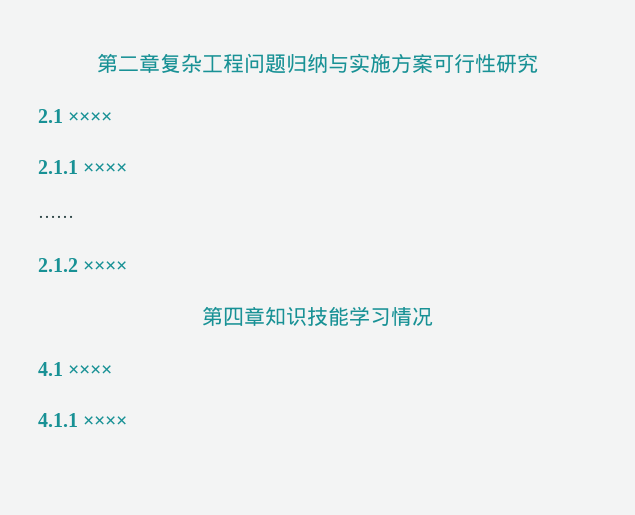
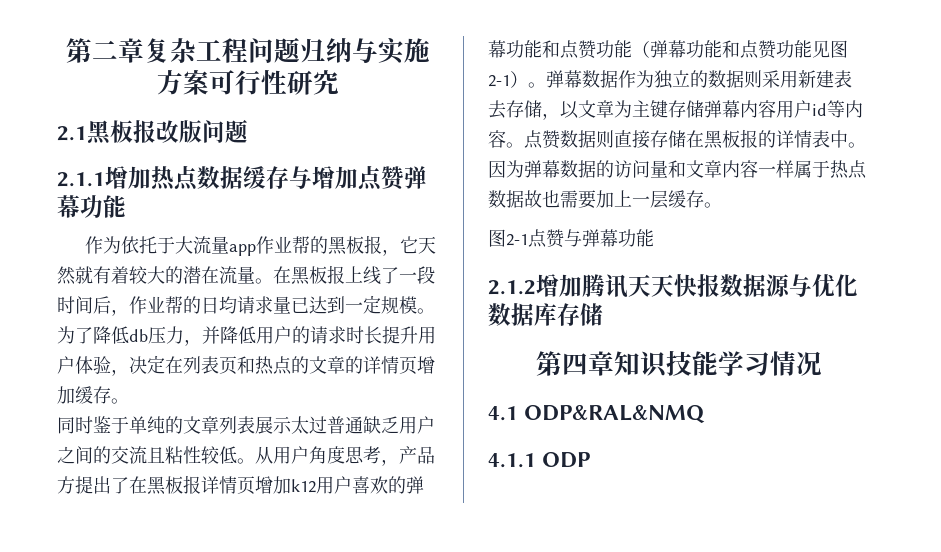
[68,112,113,123] [38,160,128,174] [38,215,74,218] [38,258,128,272] ×××× // 2.1.1 ×××× // …… // 2.1.2 ×××× -> [87,119,248,145] [57,166,427,191] [57,195,126,218] [85,235,437,256] [57,265,435,285] [57,295,435,316] [57,326,436,346] [57,355,435,376] [57,386,129,404] [57,416,435,434] [57,446,435,466] [57,475,424,495] [488,40,848,59] [488,70,852,89] [488,100,863,120] [488,129,866,149] [488,160,867,179] [488,190,722,209] [488,229,654,248] [488,274,858,298] [488,303,603,326] 黑板报改版问题 // 2.1.1增加热点数据缓存与增加点赞弹幕功能 // 作为依托于大流量app作业帮的黑板报，它天然就有着较大的潜在流量。在黑板报上线了一段时间后，作业帮的日均请求量已达到一定规模。为了降低db压力，并降低用户的请求时长提升用户体验，决定在列表页和热点的文章的详情页增加缓存。 // 同时鉴于单纯的文章列表展示太过普通缺乏用户之间的交流且粘性较低。从用户角度思考，产品方提出了在黑板报详情页增加k12用户喜欢的弹幕功能和点赞功能（弹幕功能和点赞功能见图2-1）。弹幕数据作为独立的数据则采用新建表去存储，以文章为主键存储弹幕内容用户id等内容。点赞数据则直接存储在黑板报的详情表中。因为弹幕数据的访问量和文章内容一样属于热点数据故也需要加上一层缓存。 // 图2-1点赞与弹幕功能 // 2.1.2增加腾讯天天快报数据源与优化数据库存储
[68,365,113,376] ×××× -> [524,405,706,424] ODP&RAL&NMQ
[83,416,128,427] ×××× -> [542,452,591,468] ODP

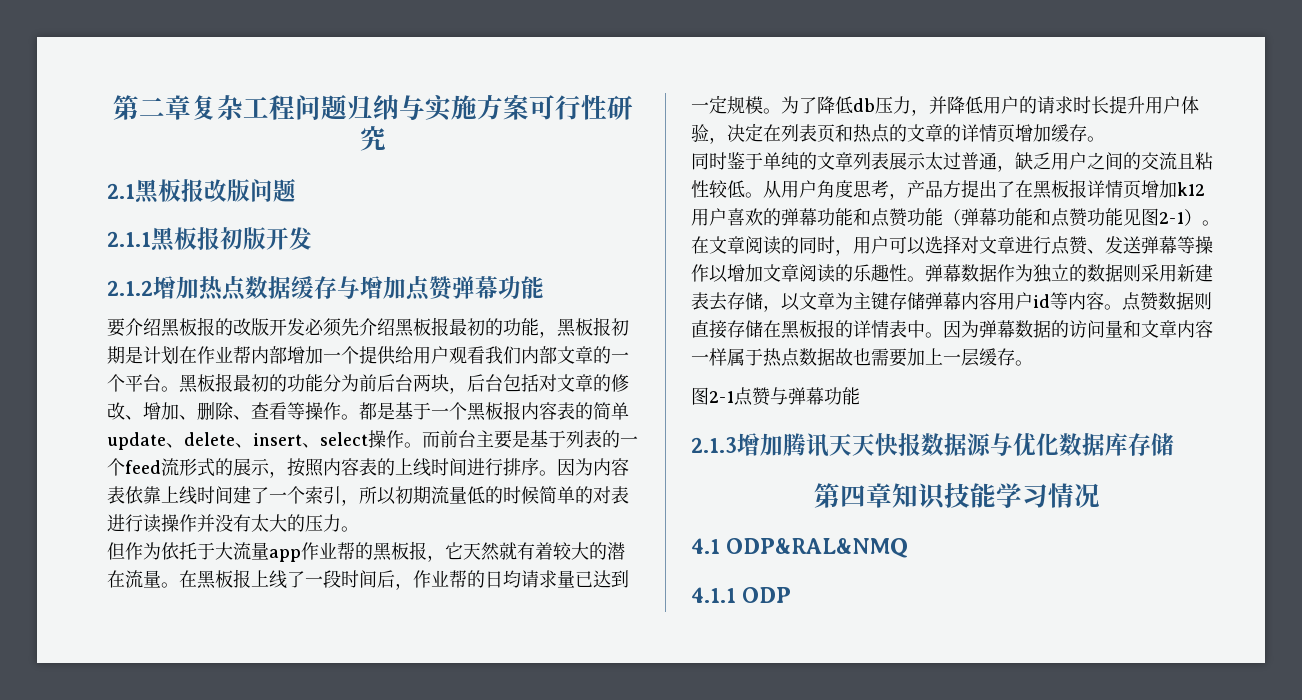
(105, 179) none -> [151,227,312,252] [107,280,153,296] 黑板报初版开发 // 2.1.2
(126, 206) none -> [107,317,629,338] [107,346,629,365] [107,373,629,394] [107,401,629,421] [107,430,638,450] [107,458,629,478] [107,486,629,506] [107,514,359,533] [107,542,125,560] 要介绍黑板报的改版开发必须先介绍黑板报最初的功能，黑板报初期是计划在作业帮内部增加一个提供给用户观看我们内部文章的一个平台。黑板报最初的功能分为前后台两块，后台包括对文章的修改、增加、删除、查看等操作。都是基于一个黑板报内容表的简单update、delete、insert、select操作。而前台主要是基于列表的一个feed流形式的展示，按照内容表的上线时间进行排序。因为内容表依靠上线时间建了一个索引，所以初期流量低的时候简单的对表进行读操作并没有太大的压力。 // 但
(363, 425) none -> [997,165,1015,172] ，
(546, 85) none -> [691,235,1213,256] [691,264,925,283] 在文章阅读的同时，用户可以选择对文章进行点赞、发送弹幕等操作以增加文章阅读的乐趣性。
[488,280,536,295] 2.1.2 -> [691,437,737,453] 2.1.3

